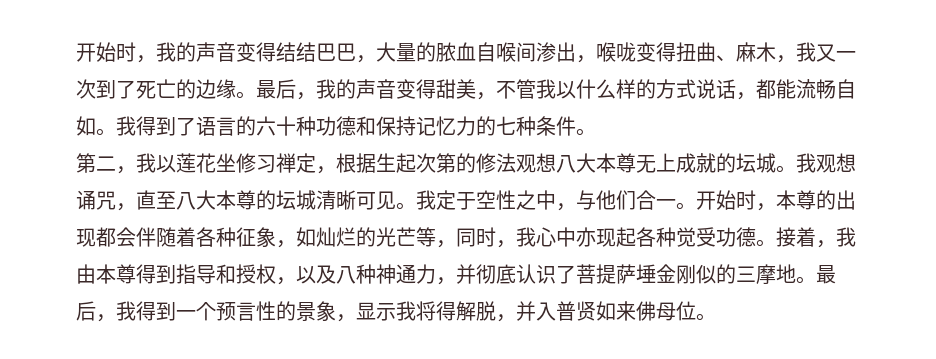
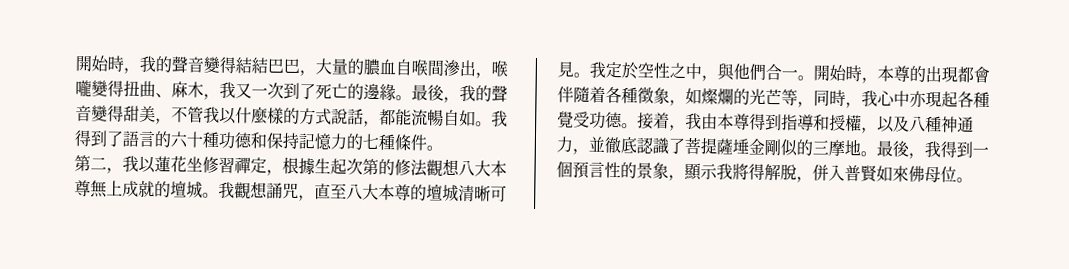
[76,42,656,63] 开始时，我的声音变得结结巴巴，大量的脓血自喉间渗出，喉咙变 -> [75,55,508,79] [75,80,108,97] 開始時，我的聲音變得結結巴巴，大量的膿血自喉間滲出，喉嚨變
[196,79,416,100] 边缘。最后，我的声音变 -> [363,83,508,104] [75,105,108,122] 邊緣。最後，我的聲音變
[596,79,736,99] 么样的方式说话 -> [251,106,364,126] 麼樣的方式說話
[816,79,836,99] 畅 -> [427,109,444,126] 暢
[196,116,216,136] 语 -> [122,130,140,147] 語
[296,116,316,136] 种 -> [202,131,220,148] 種
[416,116,556,136] 记忆力的七种条 -> [298,132,411,151] 記憶力的七種條
[176,153,376,174] 莲花坐修习禅定，根据 -> [154,155,315,176] 蓮花坐修習禪定，根據
[516,154,536,173] 观 -> [426,159,443,176] 觀
[636,155,656,173] 无 -> [90,180,108,198] 無
[736,153,856,173] [76,190,96,210] 坛城。我观想诵 -> [170,180,283,199] 壇城。我觀想誦
[276,190,296,210] 坛 -> [426,183,443,201] 壇
[376,190,856,211] [76,227,356,248] 见。我定于空性之中，与他们合一。开始时，本尊的出现都会伴随着各种征象，如灿烂 -> [557,61,990,84] [557,86,734,106] 見。我定於空性之中，與他們合一。開始時，本尊的出現都會伴隨着各種徵象，如燦爛
[476,227,496,247] 时 -> [829,89,846,107] 時
[596,227,696,247] 现起各种觉 -> [925,91,990,108] [557,111,574,129] 現起各種覺
[196,264,276,284] 导和授权 -> [797,114,862,132] 導和授權
[356,264,376,284] 种 -> [925,116,942,133] 種
[456,264,696,284] 并彻底认识了菩提萨埵金刚 -> [588,136,781,156] 並徹底認識了菩提薩埵金剛
[76,301,96,321] 后 -> [892,140,910,157] 後
[196,302,236,321] 个预 -> [556,161,589,179] 個預
[356,301,636,322] 显示我将得解脱，并入普贤如来 -> [683,162,909,183] 顯示我將得解脫，併入普賢如來

